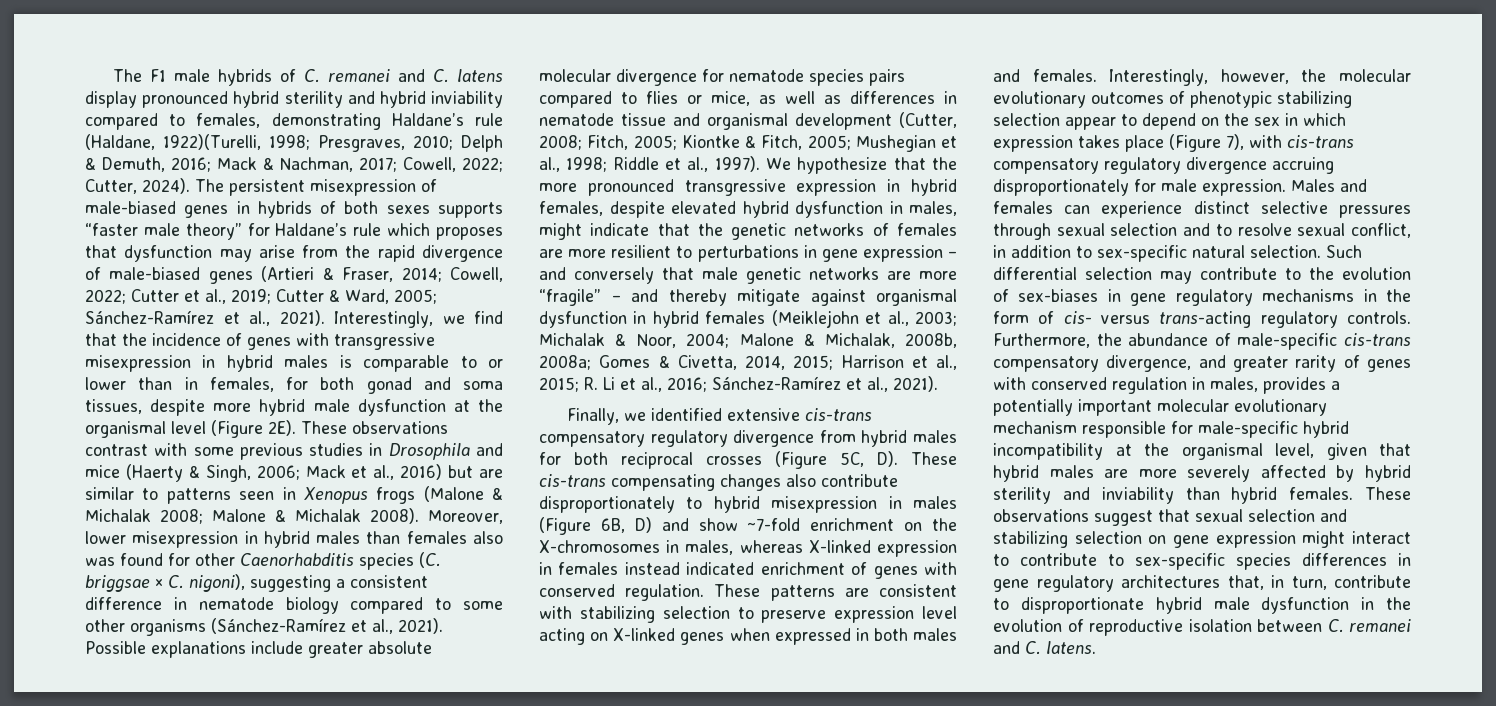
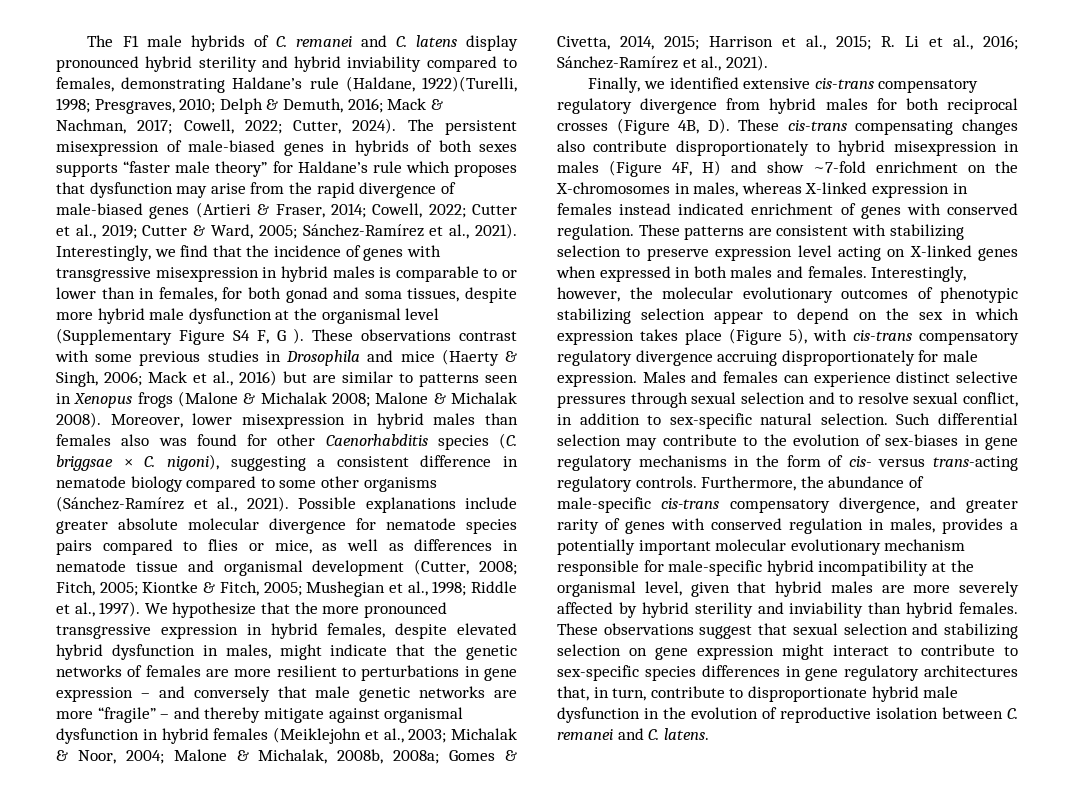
[211,420,296,438] (Figure 2E). -> [56,328,305,345] (Supplementary Figure S4 F, G ).
[840,452,864,467] 5C, -> [678,120,700,134] 4B,
[600,517,652,533] 6B, D) -> [672,160,721,176] 4F, H)
[1226,134,1244,150] 7), -> [789,328,807,344] 5),

